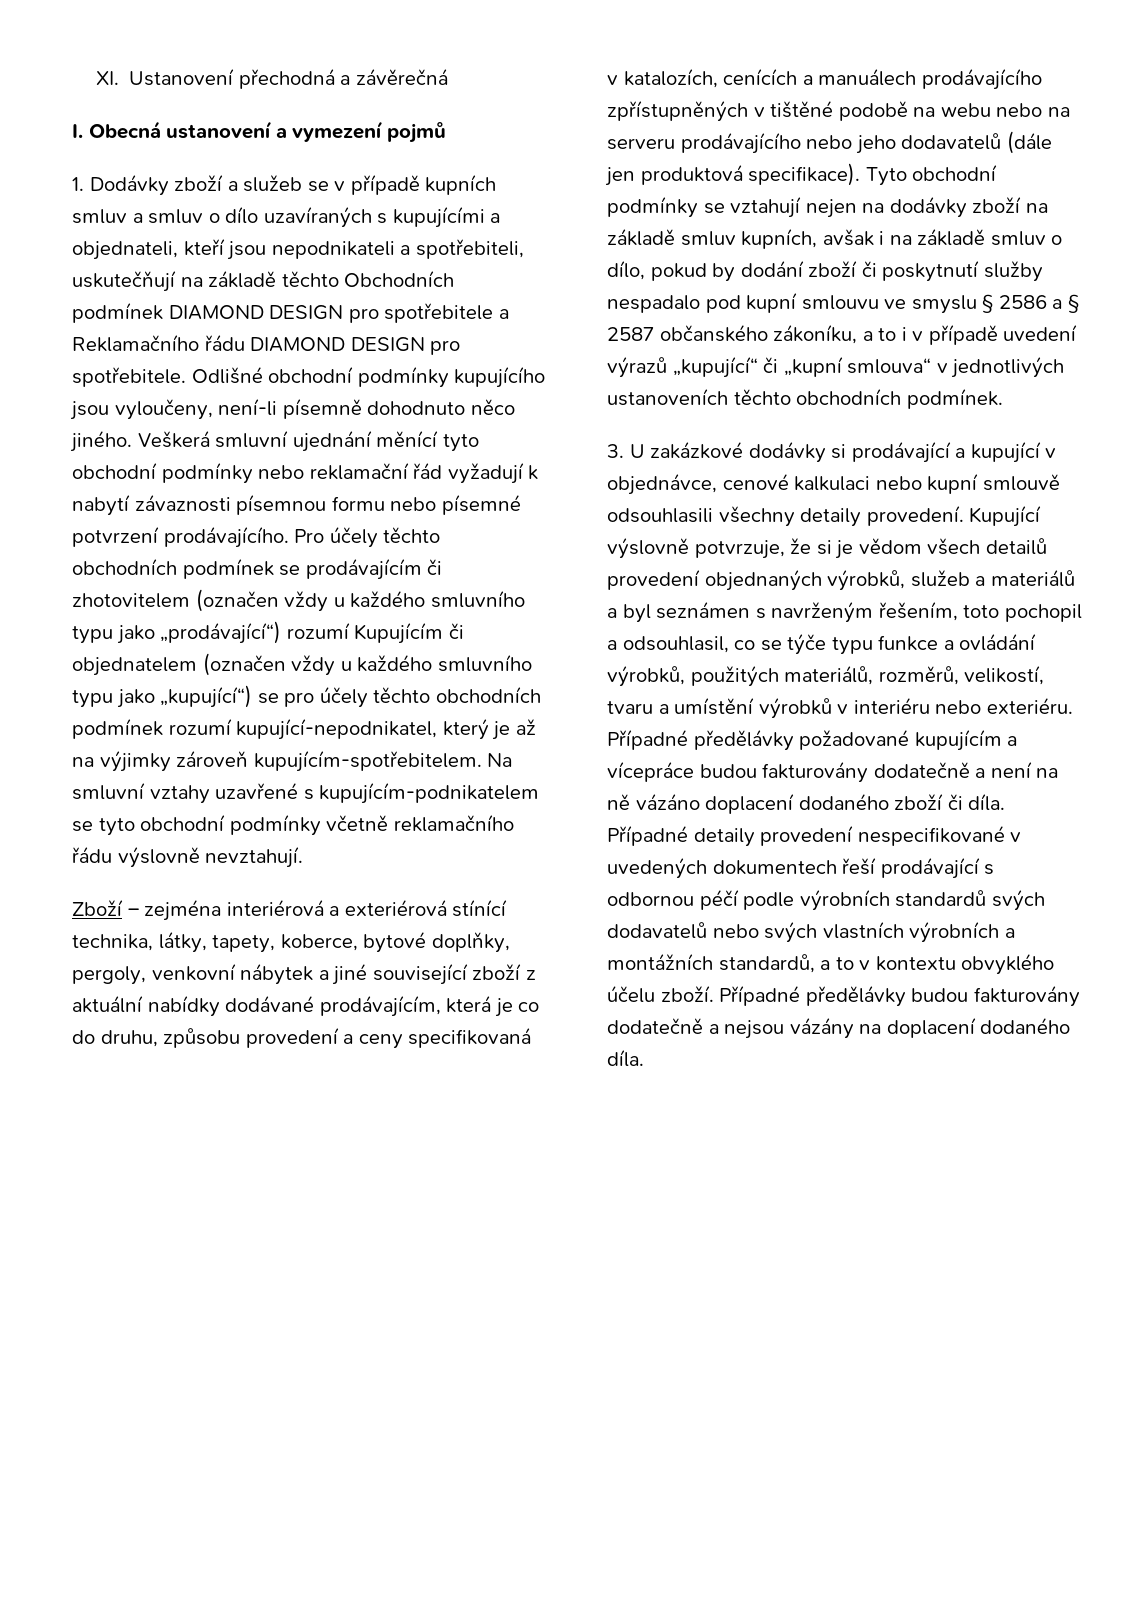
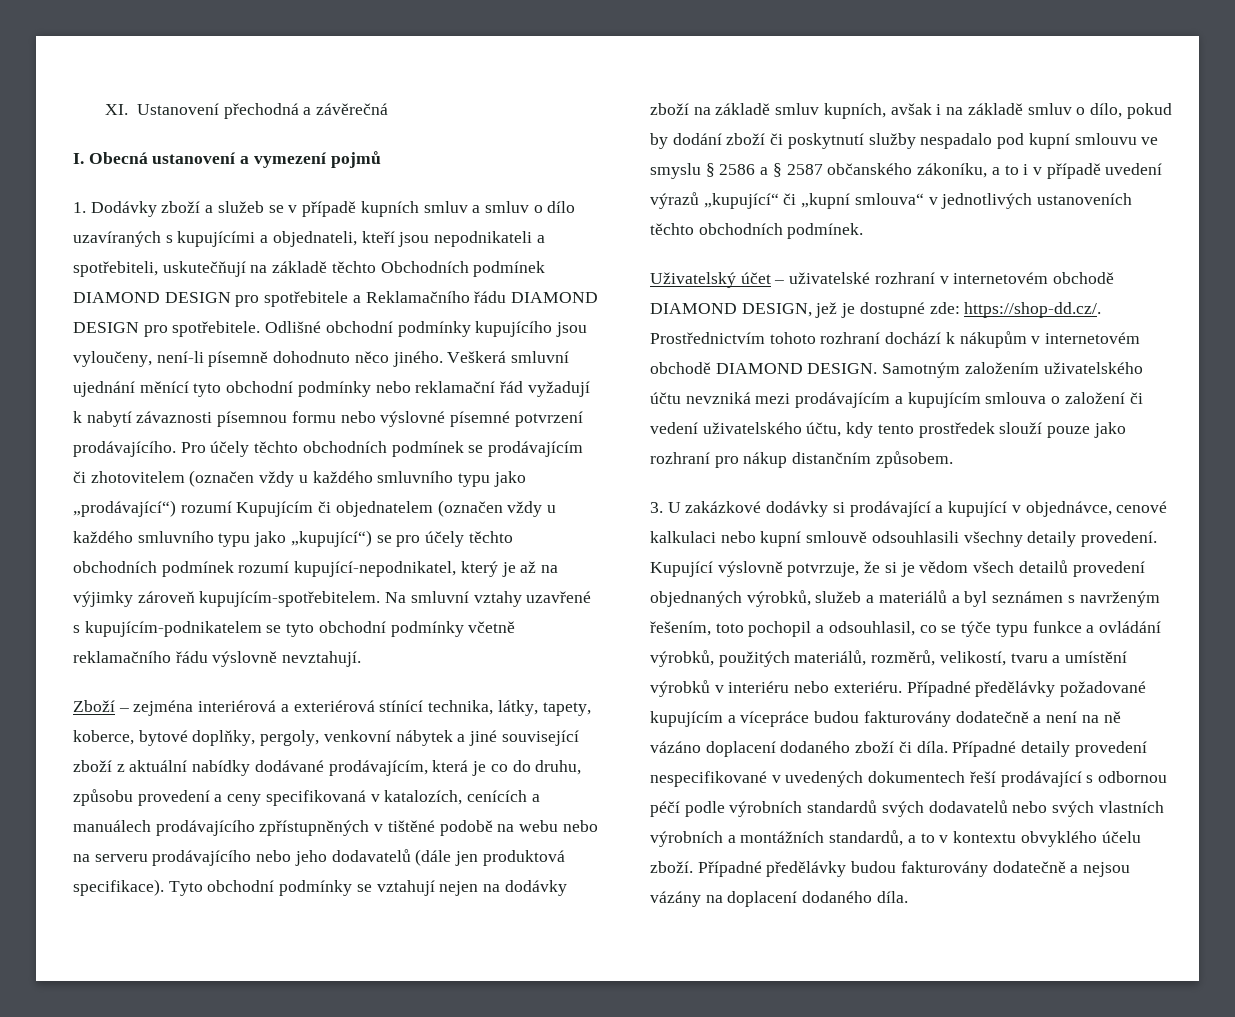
(437, 504) none -> [380,411,446,427] výslovné
(1003, 398) none -> [650,272,1115,288] [650,302,1102,318] [650,331,1141,348] [650,362,1143,378] [650,392,1143,408] [650,422,1126,438] [650,451,953,468] // Uživatelský účet – uživatelské rozhraní v internetovém obchodě DIAMOND DESIGN, jež je dostupné zde: https://shop-dd.cz/. Prostřednictvím tohoto rozhraní dochází k nákupům v internetovém obchodě DIAMOND DESIGN. Samotným založením uživatelského účtu nevzniká mezi prodávajícím a kupujícím smlouva o založení či vedení uživatelského účtu, kdy tento prostředek slouží pouze jako rozhraní pro nákup distančním způsobem.

